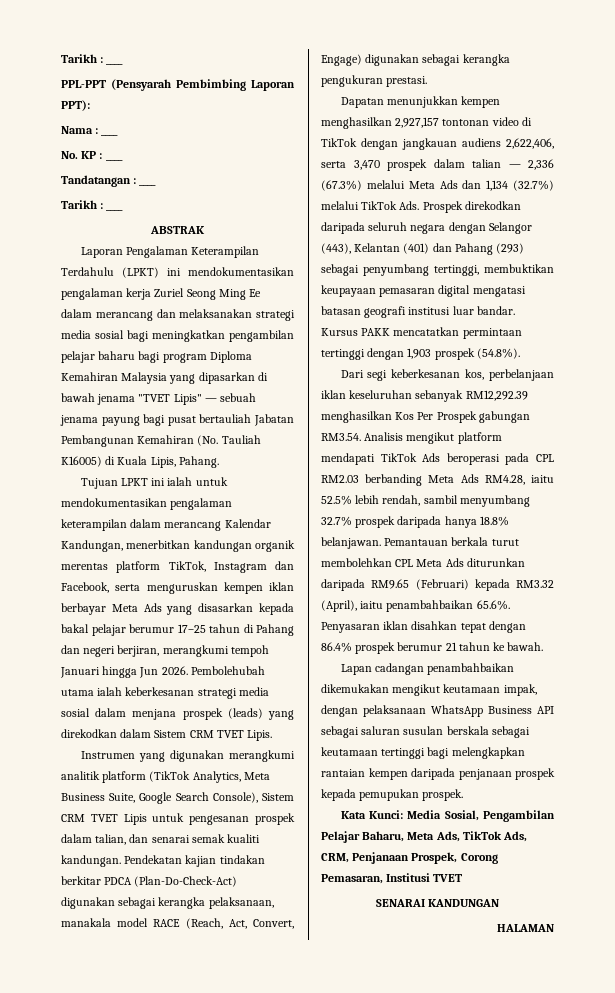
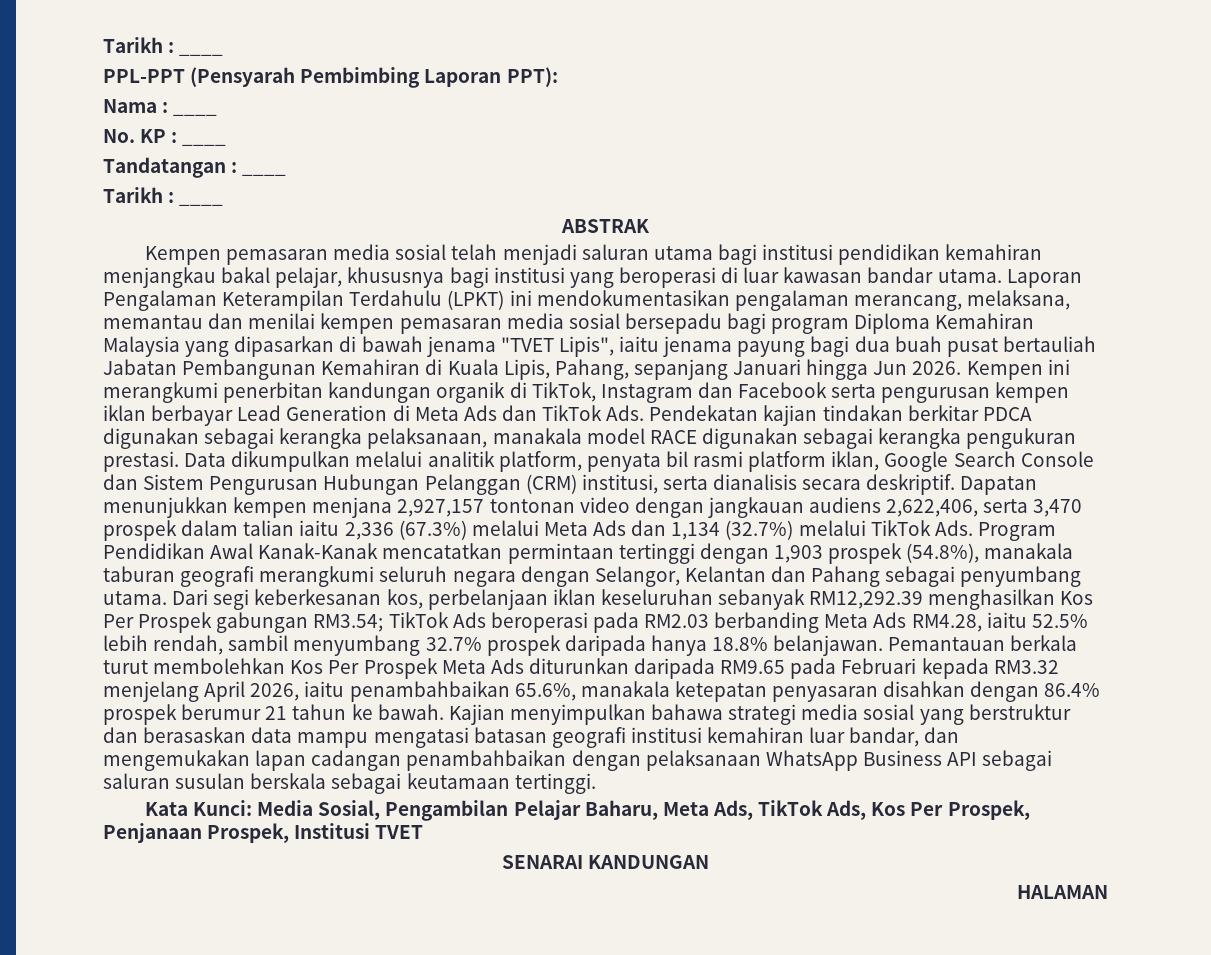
(205, 230) none -> [144,244,1043,265] [103,267,1002,288] Kempen pemasaran media sosial telah menjadi saluran utama bagi institusi pendidikan kemahiran menjangkau bakal pelajar, khususnya bagi institusi yang beroperasi di luar kawasan bandar utama.
[126,288,262,300] [61,309,295,321] [61,330,294,342] [61,351,136,363] kerja Zuriel Seong Ming Ee dalam merancang dan melaksanakan strategi media sosial bagi meningkatkan pengambilan pelajar baharu -> [853,290,1071,311] [103,313,722,334] merancang, melaksana, memantau dan menilai kempen pemasaran media sosial bersepadu
[173,393,257,405] Lipis" — sebuah -> [558,336,660,357] Lipis", iaitu
(166, 420) none -> [854,336,942,352] dua buah
[197,435,261,446] [61,456,219,468] [80,477,228,489] [61,498,233,510] [61,519,271,531] [61,540,295,552] [61,561,294,573] [61,582,294,594] [61,603,294,615] [61,624,294,636] [61,645,269,657] [60,666,265,678] [61,687,269,699] [61,708,294,720] [61,729,273,741] [80,750,295,762] [61,771,270,783] [61,792,294,804] [61,813,295,825] [61,834,261,845] [61,855,121,867] (No. Tauliah K16005) di Kuala Lipis, Pahang. // Tujuan LPKT ini ialah untuk mendokumentasikan pengalaman keterampilan dalam merancang Kalendar Kandungan, menerbitkan kandungan organik merentas platform TikTok, Instagram dan Facebook, serta menguruskan kempen iklan berbayar Meta Ads yang disasarkan kepada bakal pelajar berumur 17–25 tahun di Pahang dan negeri berjiran, merangkumi tempoh Januari hingga Jun 2026. Pembolehubah utama ialah keberkesanan strategi media sosial dalam menjana prospek (leads) yang direkodkan dalam Sistem CRM TVET Lipis. // Instrumen yang digunakan merangkumi analitik platform (TikTok Analytics, Meta Business Suite, Google Search Console), Sistem CRM TVET Lipis untuk pengesanan prospek dalam talian, dan senarai semak kualiti kandungan. -> [425,359,1070,380] [103,382,1070,403] [103,405,645,426] di Kuala Lipis, Pahang, sepanjang Januari hingga Jun 2026. Kempen ini merangkumi penerbitan kandungan organik di TikTok, Instagram dan Facebook serta pengurusan kempen iklan berbayar Lead Generation di Meta Ads dan TikTok Ads.
[134,876,238,887] (Plan-Do-Check-Act) -> (1032, 414) none
[185,918,294,929] [321,54,362,66] (Reach, Act, Convert, Engage) -> (697, 437) none
(428, 81) // -> [184,451,1094,472] [103,474,956,495] Data dikumpulkan melalui analitik platform, penyata bil rasmi platform iklan, Google Search Console dan Sistem Pengurusan Hubungan Pelanggan (CRM) institusi, serta dianalisis secara deskriptif.
[321,117,392,129] menghasilkan -> [312,497,393,518] menjana
[521,117,532,126] [321,138,357,147] di TikTok -> (630, 505) none
[508,164,521,168] — -> [299,520,340,536] iaitu
[422,201,521,213] [321,222,532,234] [321,243,525,255] [321,264,554,276] [321,285,526,297] [321,306,515,318] [321,328,391,336] Prospek direkodkan daripada seluruh negara dengan Selangor (443), Kelantan (401) dan Pahang (293) sebagai penyumbang tertinggi, membuktikan keupayaan pemasaran digital mengatasi batasan geografi institusi luar bandar. Kursus PAKK -> [977,522,1056,541] [103,543,379,559] Program Pendidikan Awal Kanak-Kanak
[476,348,520,359] (54.8%). // -> [906,543,1074,563] [103,566,1082,587] [103,591,167,605] (54.8%), manakala taburan geografi merangkumi seluruh negara dengan Selangor, Kelantan dan Pahang sebagai penyumbang utama.
[321,432,502,444] [321,453,375,465] RM3.54. Analisis mengikut platform mendapati -> [313,614,384,632] RM3.54;
[536,454,554,462] CPL -> (639, 622) none
[395,559,414,567] CPL -> [290,658,438,679] Kos Per Prospek
[415,579,554,591] [321,600,510,612] [321,621,486,633] (Februari) kepada RM3.32 (April), iaitu penambahbaikan 65.6%. Penyasaran iklan disahkan tepat -> [790,658,1059,679] [103,681,966,702] pada Februari kepada RM3.32 menjelang April 2026, iaitu penambahbaikan 65.6%, manakala ketepatan penyasaran disahkan
[340,663,515,675] [321,684,537,696] // Lapan cadangan penambahbaikan dikemukakan mengikut keutamaan impak, -> [448,704,1071,725] [103,727,960,748] [103,750,567,771] Kajian menyimpulkan bahawa strategi media sosial yang berstruktur dan berasaskan data mampu mengatasi batasan geografi institusi kemahiran luar bandar, dan mengemukakan lapan cadangan penambahbaikan
[381,747,525,759] [321,768,555,780] [321,789,464,801] tertinggi bagi melengkapkan rantaian kempen daripada penjanaan prospek kepada pemupukan prospek. -> [514,773,596,794] tertinggi.
[321,852,498,864] [321,874,383,884] CRM, Penjanaan Prospek, Corong Pemasaran, -> [871,800,1030,820] [103,823,290,843] Kos Per Prospek, Penjanaan Prospek,

